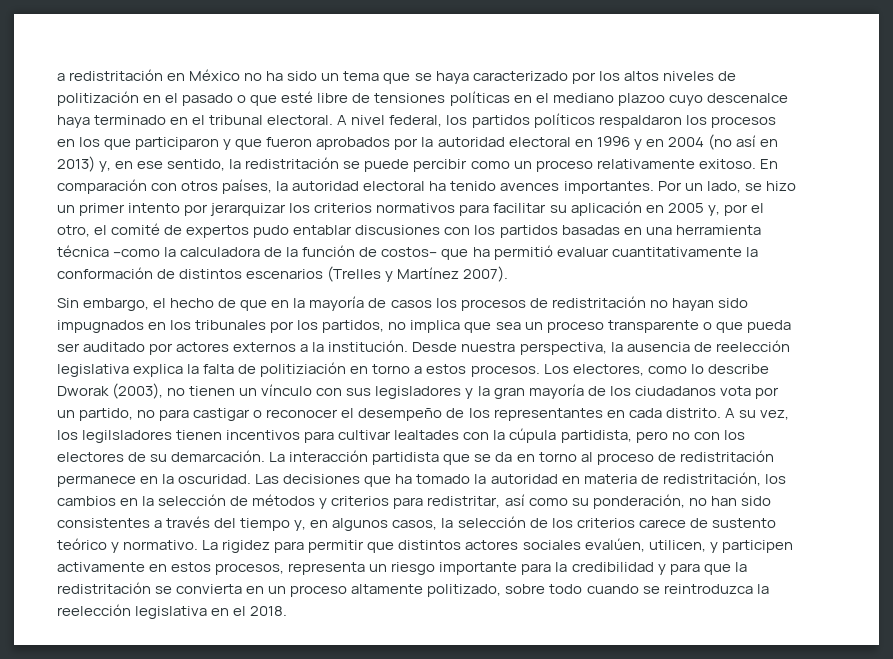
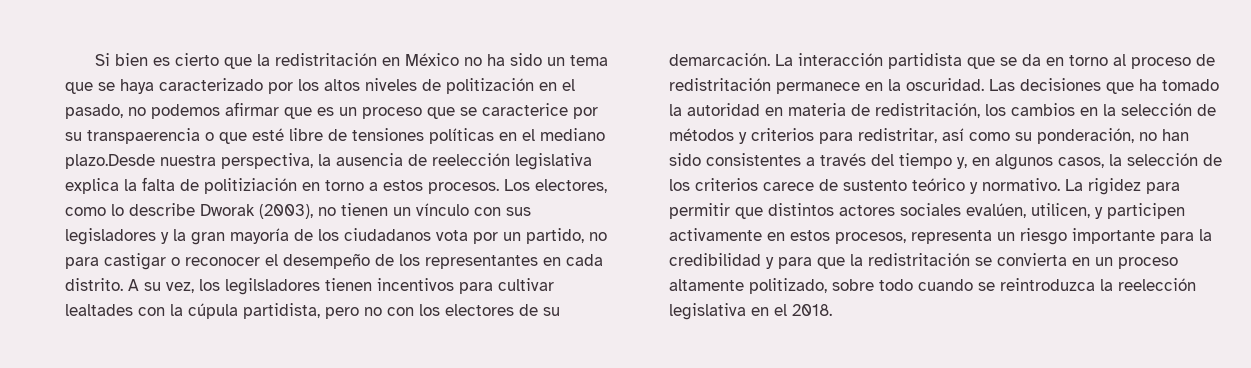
[57,73,65,81] a -> [95,53,271,69] Si bien es cierto que la
[182,93,234,106] pasado -> [65,102,598,119] [65,128,200,144] pasado, no podemos afirmar que es un proceso que se caracterice por su transpaerencia
[617,93,788,106] [57,113,776,128] [57,134,778,150] [57,156,778,172] [57,179,796,194] [57,201,764,216] [57,223,761,238] [57,245,758,260] [57,266,509,282] [57,296,748,311] [57,320,791,333] [57,340,458,355] plazoo cuyo descenalce haya terminado en el tribunal electoral. A nivel federal, los partidos políticos respaldaron los procesos en los que participaron y que fueron aprobados por la autoridad electoral en 1996 y en 2004 (no así en 2013) y, en ese sentido, la redistritación se puede percibir como un proceso relativamente exitoso. En comparación con otros países, la autoridad electoral ha tenido avences importantes. Por un lado, se hizo un primer intento por jerarquizar los criterios normativos para facilitar su aplicación en 2005 y, por el otro, el comité de expertos pudo entablar discusiones con los partidos basadas en una herramienta técnica –como la calculadora de la función de costos– que ha permitió evaluar cuantitativamente la conformación de distintos escenarios (Trelles y Martínez 2007). // Sin embargo, el hecho de que en la mayoría de casos los procesos de redistritación no hayan sido impugnados en los tribunales por los partidos, no implica que sea un proceso transparente o que pueda ser auditado por actores externos a la institución. Desde -> [65,154,155,169] plazo.Desde

